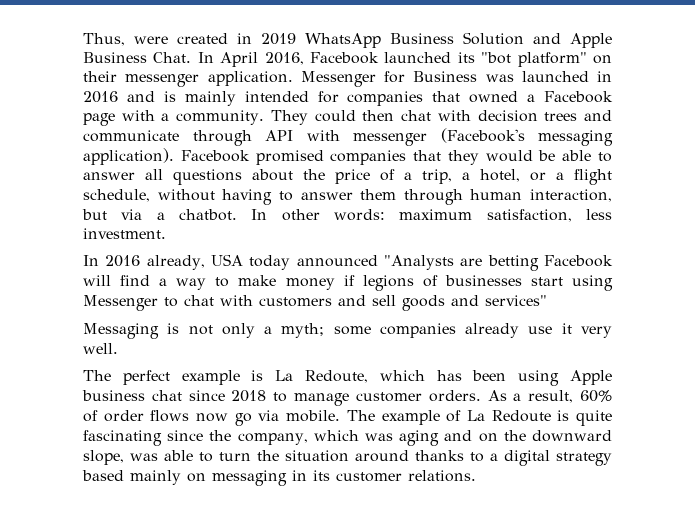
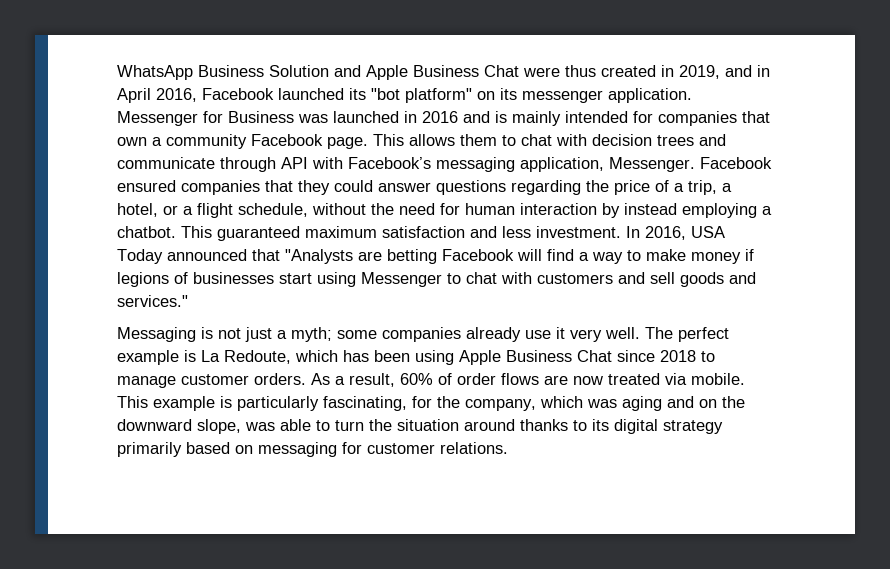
[83,33,296,46] Thus, were created in 2019 -> (117, 72) none
[153,52,214,63] Chat. In -> [484,65,770,79] Chat were thus created in 2019, and in
[83,71,117,82] their -> [500,88,517,100] its
[469,91,613,103] [83,110,395,126] owned a Facebook page with a community. They could then -> [117,134,516,149] own a community Facebook page. This allows them to
[353,128,613,146] [83,148,612,165] [83,169,293,185] messenger (Facebook's messaging application). Facebook promised companies that they would be able to answer all questions about -> [348,157,772,172] [117,180,581,195] Facebook’s messaging application, Messenger. Facebook ensured companies that they could answer questions regarding
[222,189,612,205] [82,209,612,222] [83,228,166,239] [83,254,378,270] having to answer them through human interaction, but via a chatbot. In other words: maximum satisfaction, less investment. // In 2016 already, USA today announced -> [371,203,772,218] [117,226,725,241] [117,249,280,264] the need for human interaction by instead employing a chatbot. This guaranteed maximum satisfaction and less investment. In 2016, USA Today announced that
[485,295,547,306] services" -> [117,295,188,307] services."
[221,323,255,338] only -> [245,327,272,342] just
(118, 348) // -> (640, 333) none
[82,390,182,401] business chat -> [506,350,612,362] Business Chat
[196,410,612,426] [83,430,204,446] now go via mobile. The example of La Redoute is quite fascinating since -> [544,373,745,385] [117,396,432,411] are now treated via mobile. This example is particularly fascinating, for
[490,453,498,461] a -> [592,419,609,431] its
[82,470,330,486] based mainly on messaging in its -> [117,442,362,457] primarily based on messaging for

